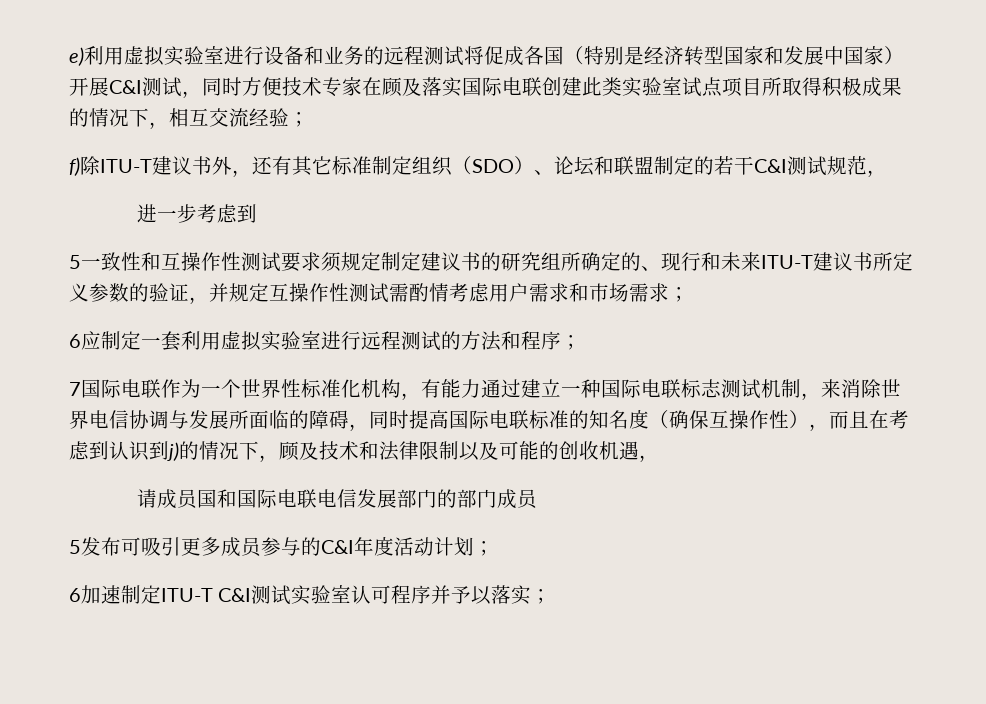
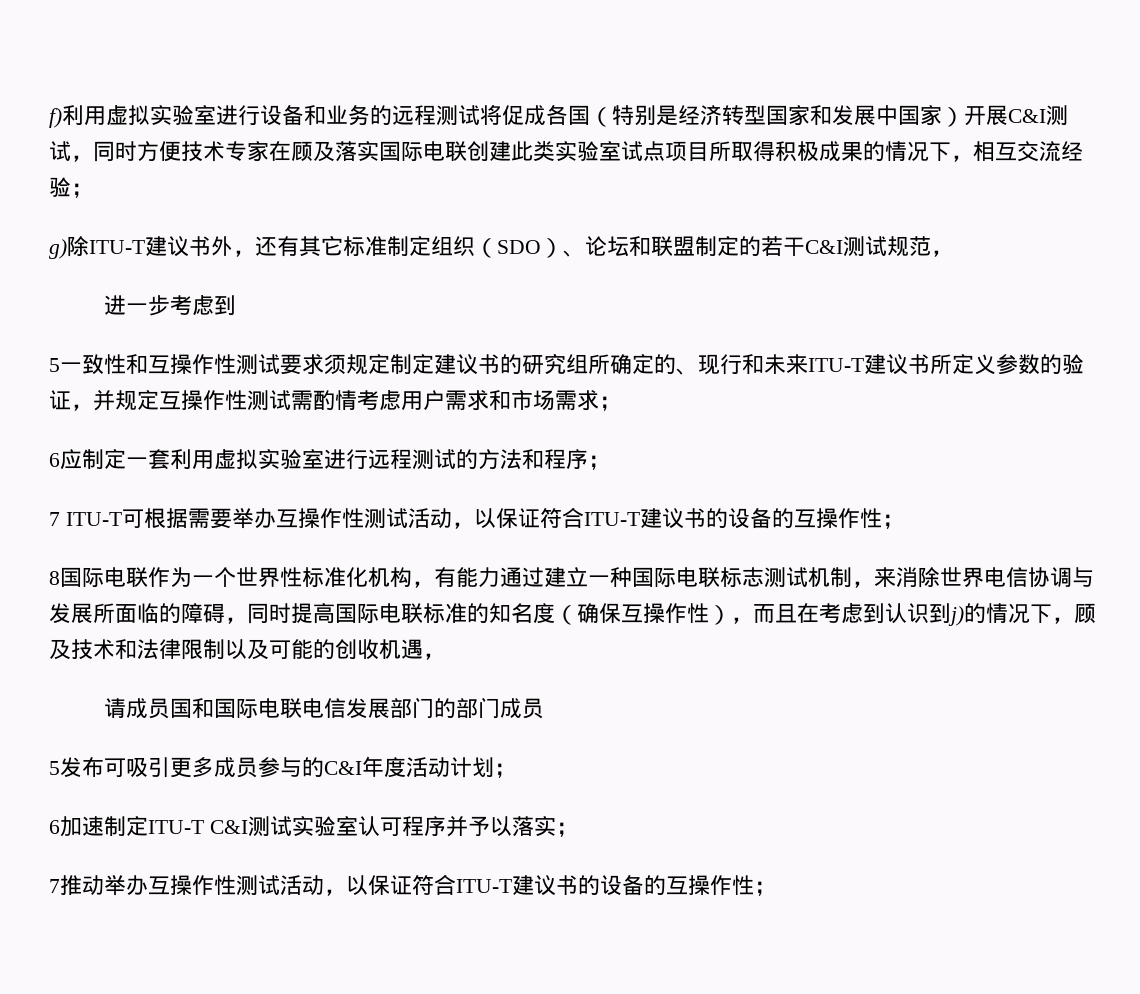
[69,47,84,66] e) -> [49,108,62,128] f)
[69,157,80,176] f) -> [49,239,67,259] g)
(81, 389) none -> [65,507,904,529] [49,571,60,585] ITU-T可根据需要举办互操作性测试活动，以保证符合ITU-T建议书的设备的互操作性； // 8
(552, 596) none -> [49,874,776,896] // 7推动举办互操作性测试活动，以保证符合ITU-T建议书的设备的互操作性；

